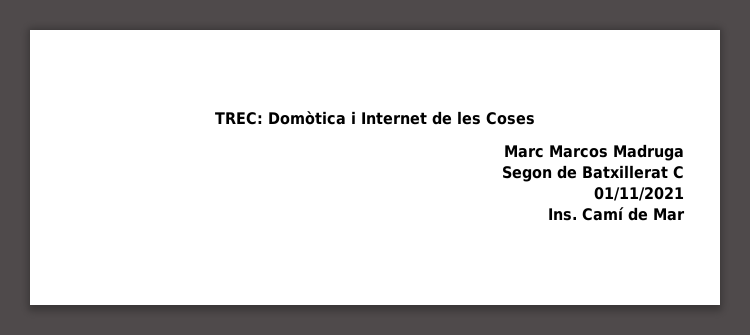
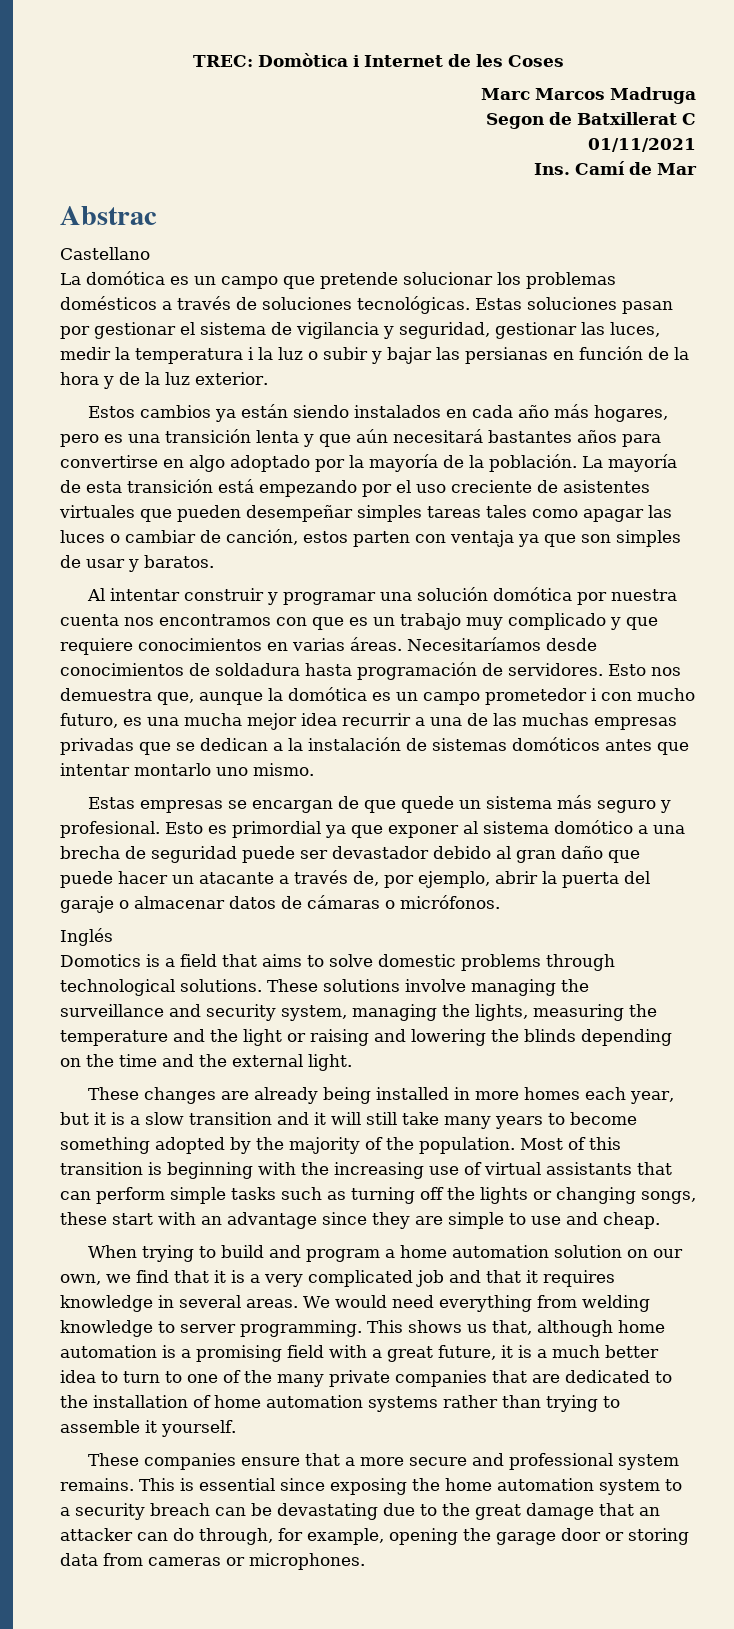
(685, 214) none -> [60,206,157,225] [60,247,150,260] [60,271,616,289] [60,296,673,314] [60,322,660,339] [60,346,689,364] [60,372,268,389] [87,404,668,422] [60,429,661,447] [60,454,677,472] [60,479,650,497] [59,505,672,522] [60,529,681,547] [60,555,214,572] [86,587,677,605] [60,613,658,630] [60,637,597,655] [60,662,681,680] [60,687,695,705] [60,713,677,730] [60,737,689,755] [60,763,314,776] [87,795,671,813] [60,820,685,838] [60,846,640,863] [60,870,650,888] [60,895,500,913] [60,928,113,946] [60,954,615,971] [60,979,589,996] [60,1004,657,1021] [60,1029,672,1046] [60,1054,352,1071] [87,1087,674,1104] [60,1112,637,1129] [60,1137,621,1154] [60,1162,672,1179] [60,1187,696,1204] [60,1212,660,1229] [87,1245,683,1262] [60,1270,615,1287] [60,1295,650,1312] [60,1320,665,1337] [60,1345,659,1362] [60,1370,672,1387] [60,1395,620,1412] [60,1420,236,1437] [87,1453,679,1470] [60,1478,682,1495] [60,1503,660,1520] [60,1528,689,1545] [60,1553,365,1570] // Abstrac // Castellano // La domótica es un campo que pretende solucionar los problemas domésticos a través de soluciones tecnológicas. Estas soluciones pasan por gestionar el sistema de vigilancia y seguridad, gestionar las luces, medir la temperatura i la luz o subir y bajar las persianas en función de la hora y de la luz exterior. // Estos cambios ya están siendo instalados en cada año más hogares, pero es una transición lenta y que aún necesitará bastantes años para convertirse en algo adoptado por la mayoría de la población. La mayoría de esta transición está empezando por el uso creciente de asistentes virtuales que pueden desempeñar simples tareas tales como apagar las luces o cambiar de canción, estos parten con ventaja ya que son simples de usar y baratos. // Al intentar construir y programar una solución domótica por nuestra cuenta nos encontramos con que es un trabajo muy complicado y que requiere conocimientos en varias áreas. Necesitaríamos desde conocimientos de soldadura hasta programación de servidores. Esto nos demuestra que, aunque la domótica es un campo prometedor i con mucho futuro, es una mucha mejor idea recurrir a una de las muchas empresas privadas que se dedican a la instalación de sistemas domóticos antes que intentar montarlo uno mismo. // Estas empresas se encargan de que quede un sistema más seguro y profesional. Esto es primordial ya que exponer al sistema domótico a una brecha de seguridad puede ser devastador debido al gran daño que puede hacer un atacante a través de, por ejemplo, abrir la puerta del garaje o almacenar datos de cámaras o micrófonos. // Inglés // Domotics is a field that aims to solve domestic problems through technological solutions. These solutions involve managing the surveillance and security system, managing the lights, measuring the temperature and the light or raising and lowering the blinds depending on the time and the external light. // These changes are already being installed in more homes each year, but it is a slow transition and it will still take many years to become something adopted by the majority of the population. Most of this transition is beginning with the increasing use of virtual assistants that can perform simple tasks such as turning off the lights or changing songs, these start with an advantage since they are simple to use and cheap. // When trying to build and program a home automation solution on our own, we find that it is a very complicated job and that it requires knowledge in several areas. We would need everything from welding knowledge to server programming. This shows us that, although home automation is a promising field with a great future, it is a much better idea to turn to one of the many private companies that are dedicated to the installation of home automation systems rather than trying to assemble it yourself. // These companies ensure that a more secure and professional system remains. This is essential since exposing the home automation system to a security breach can be devastating due to the great damage that an attacker can do through, for example, opening the garage door or storing data from cameras or microphones.

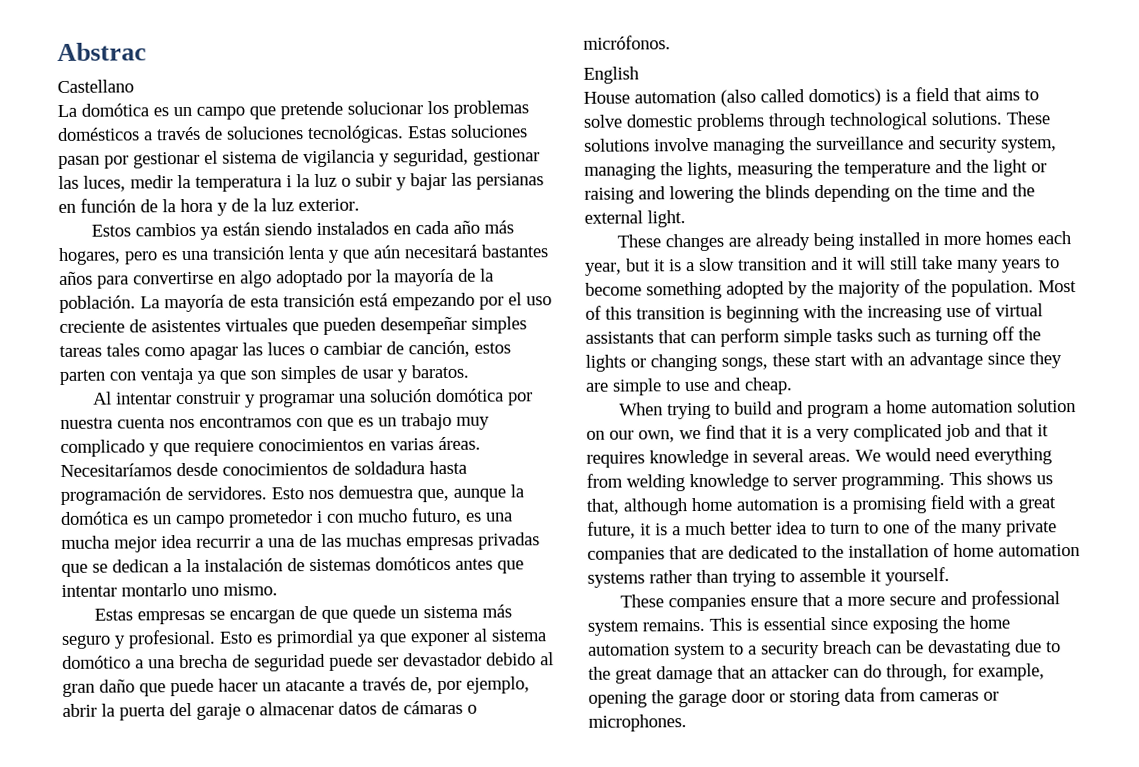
[192,53,564,67] [481,87,696,104] [486,112,696,129] [588,138,696,152] [534,161,697,175] TREC: Domòtica i Internet de les Coses // Marc Marcos Madruga // Segon de Batxillerat C // 01/11/2021 // Ins. Camí de Mar // -> (57, 52) none
[60,928,113,946] [60,954,141,967] Inglés // Domotics -> [583,66,639,84] [583,88,881,107] English // House automation (also called domotics)

